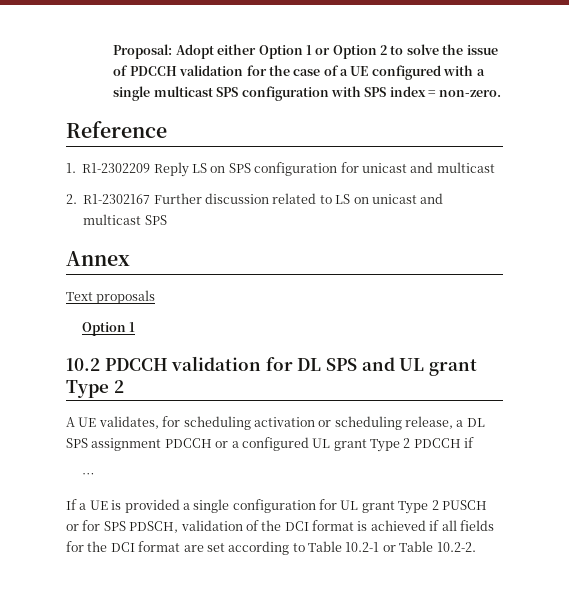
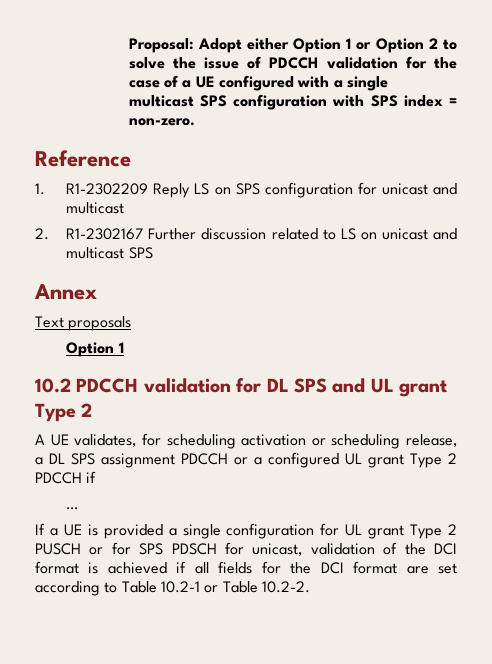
[129,521,179,533] PDSCH, -> [171,542,303,556] PDSCH for unicast,

